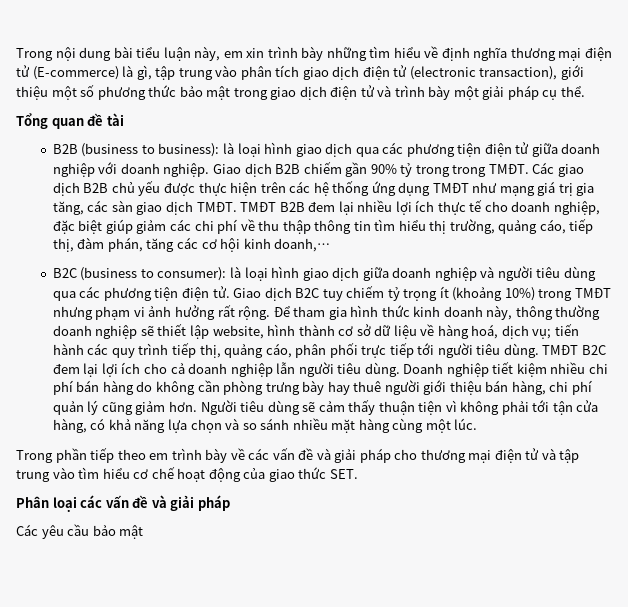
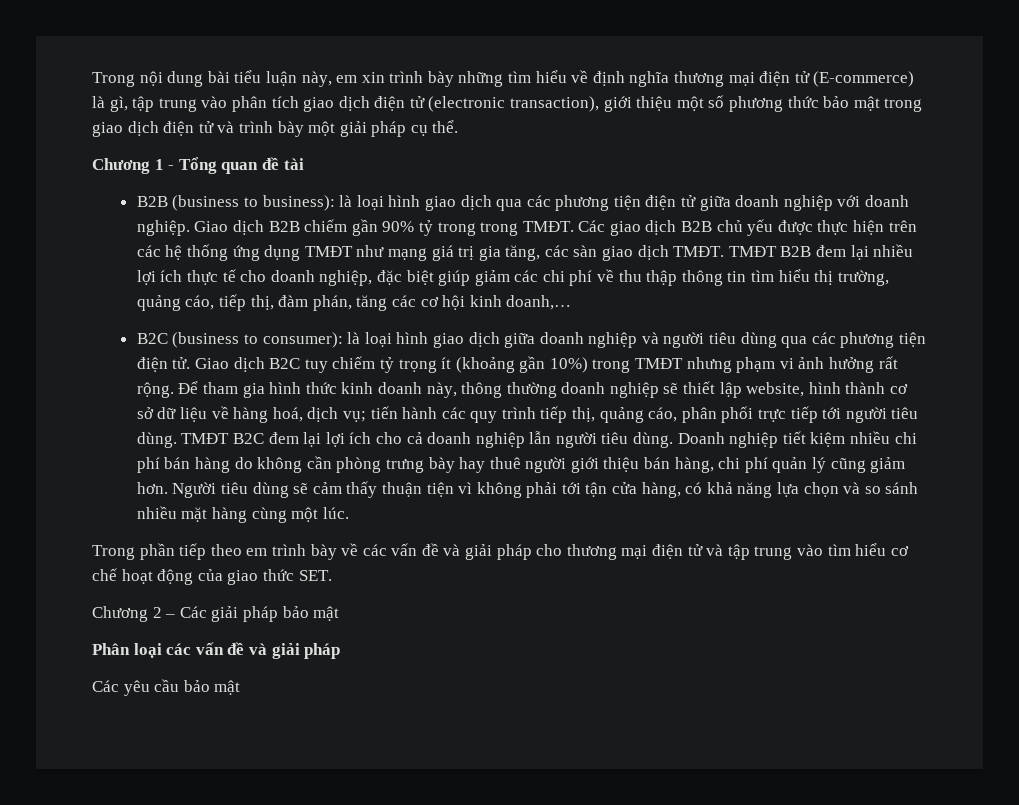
(585, 91) none -> [92,158,175,174] Chương 1 -
(503, 294) none -> [519,356,546,373] gần
(358, 474) none -> [92,606,340,622] // Chương 2 – Các giải pháp bảo mật

